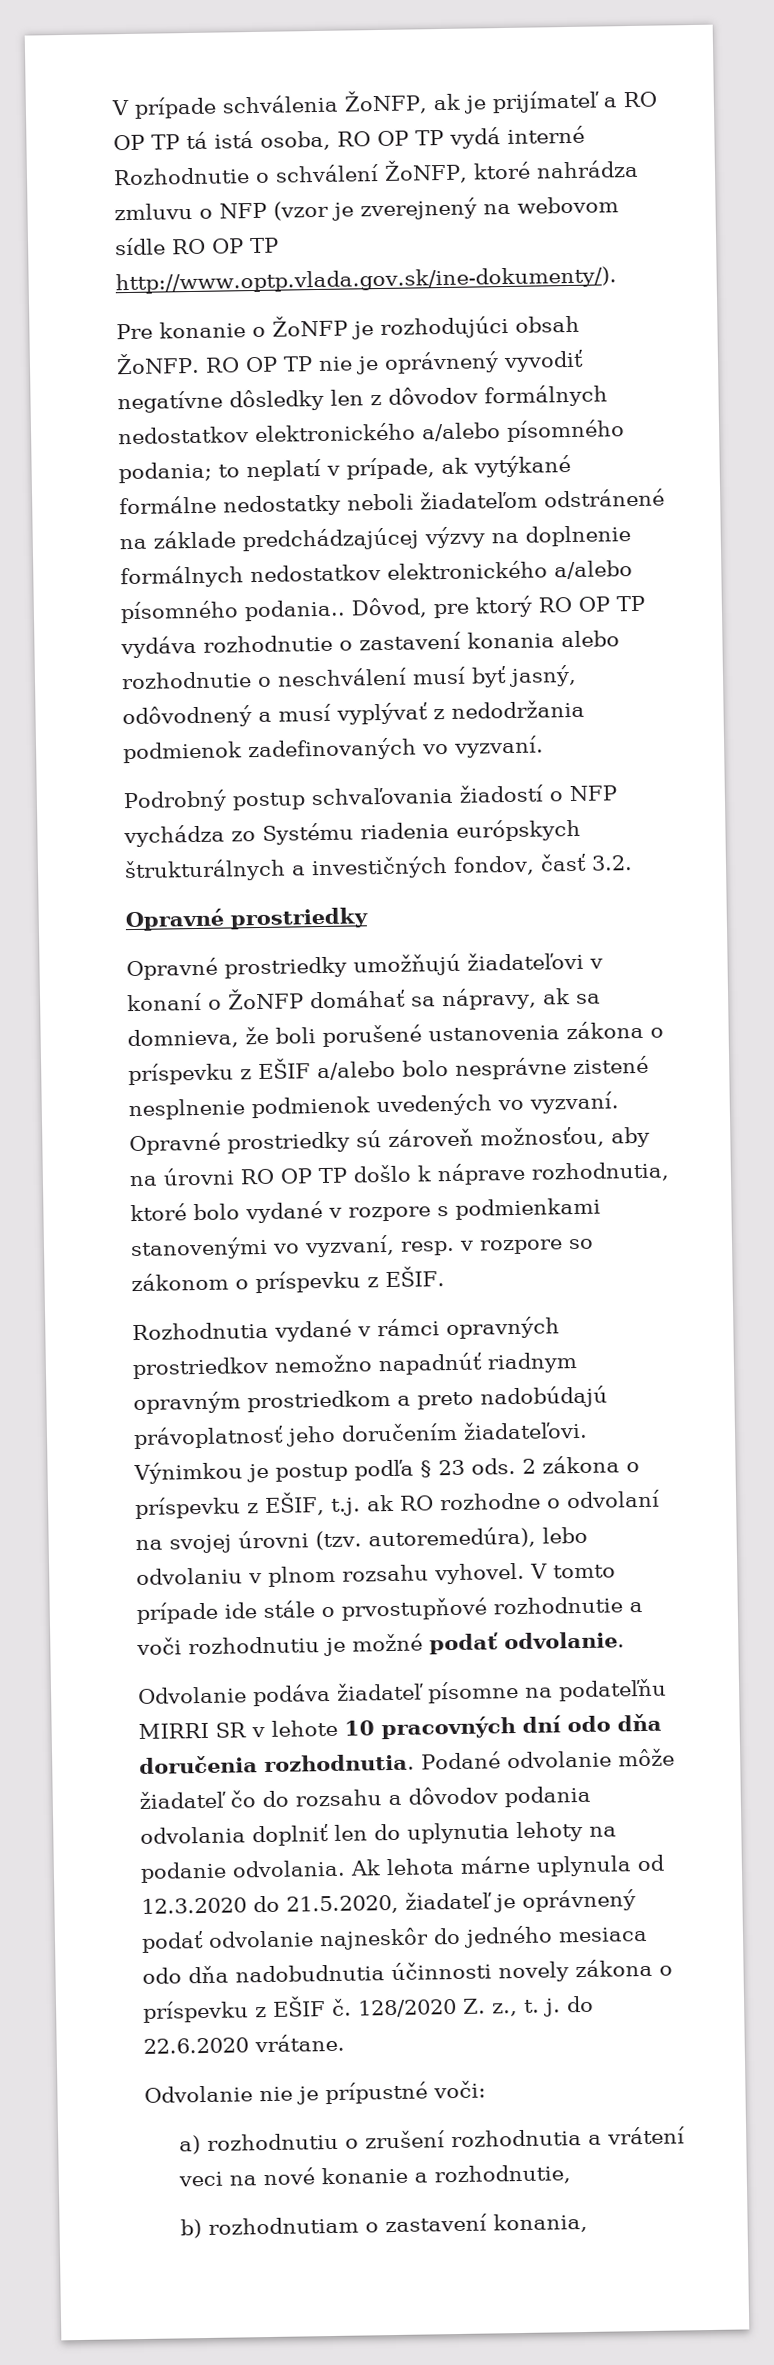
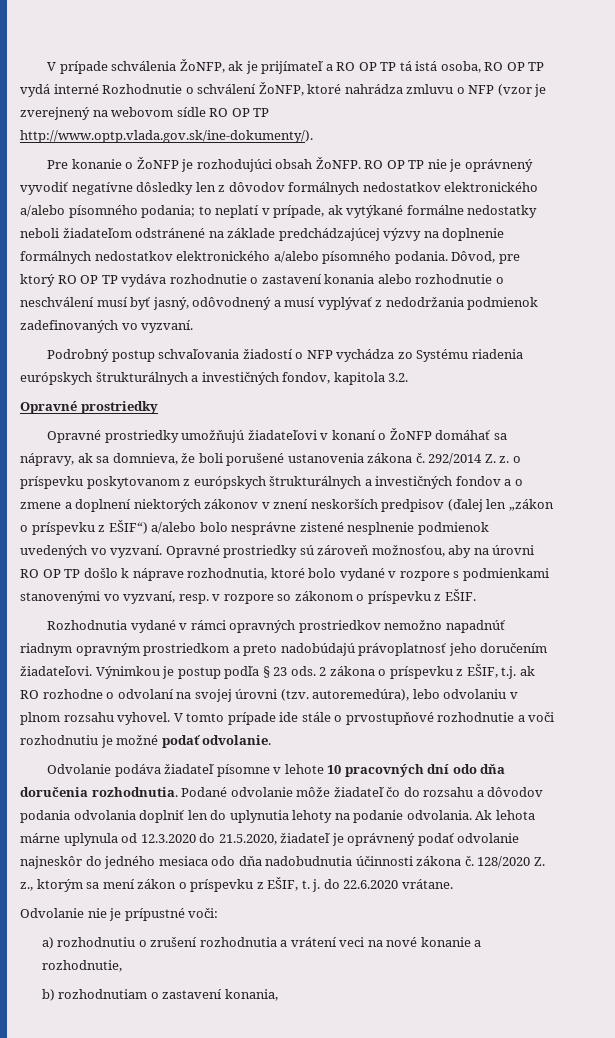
[244,599,346,622] podania.. -> [394,251,448,264] podania.
[539,853,587,872] časť -> [333,372,385,385] kapitola
[650,1027,664,1038] [128,1058,311,1086] o príspevku z EŠIF -> [415,453,521,465] [20,476,523,489] [20,499,554,512] [20,520,148,535] č. 292/2014 Z. z. o príspevku poskytovanom z európskych štrukturálnych a investičných fondov a o zmene a doplnení niektorých zákonov v znení neskorších predpisov (ďalej len „zákon o príspevku z EŠIF“)
[525,1678,667,1702] [138,1722,247,1740] na podateľňu MIRRI SR -> (270, 770) none
[498,1958,673,1983] [142,1996,518,2023] novely zákona o príspevku z EŠIF č. 128/2020 Z. z., -> [416,856,545,868] [20,877,299,892] zákona č. 128/2020 Z. z., ktorým sa mení zákon o príspevku z EŠIF,

